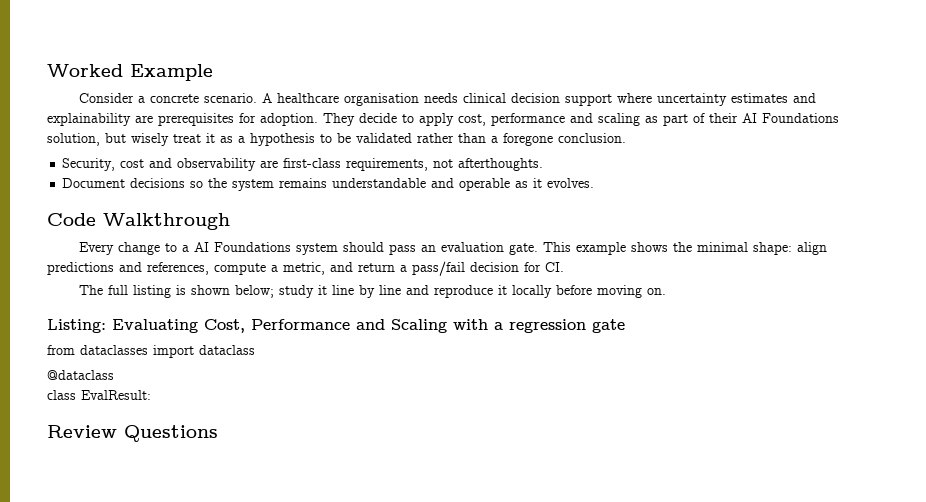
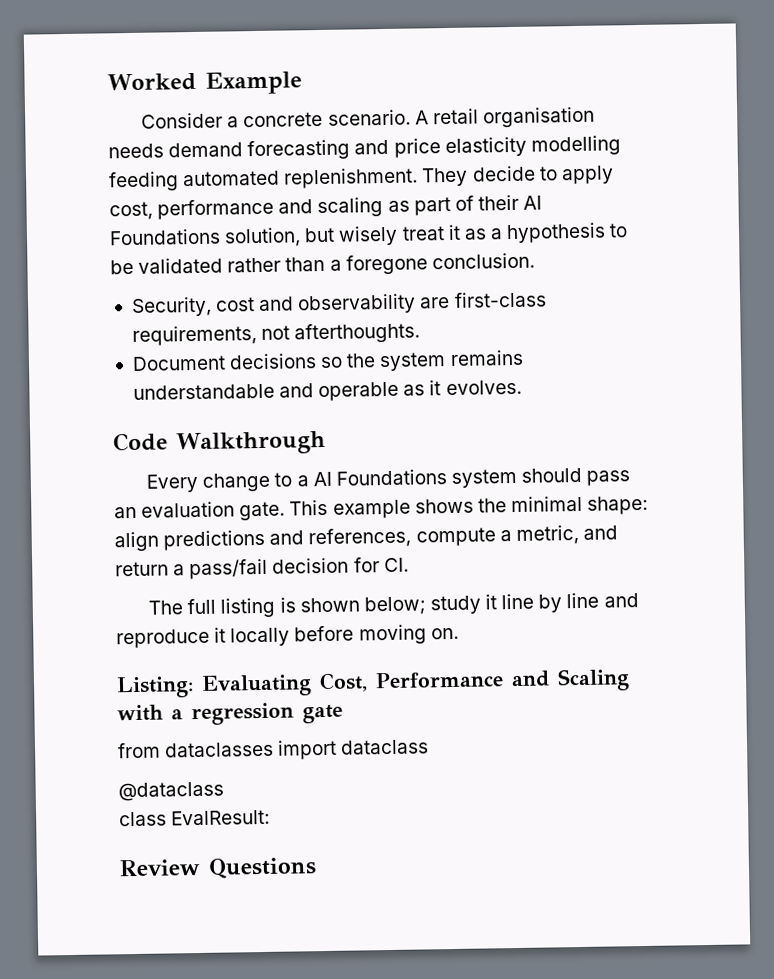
[276,93,339,103] healthcare -> [432,108,479,125] retail
[462,93,816,106] [47,113,318,126] clinical decision support where uncertainty estimates and explainability are prerequisites for adoption. -> [168,135,621,161] [108,167,419,192] demand forecasting and price elasticity modelling feeding automated replenishment.

